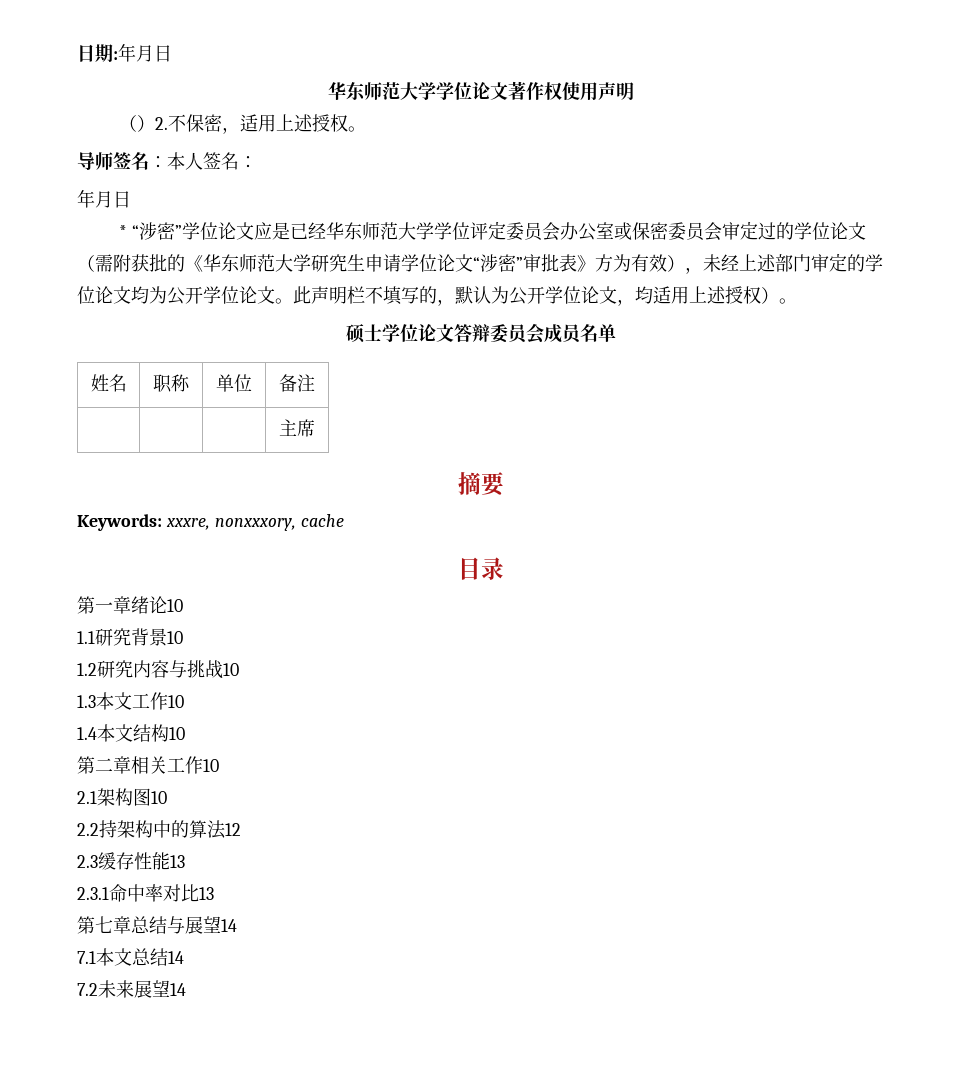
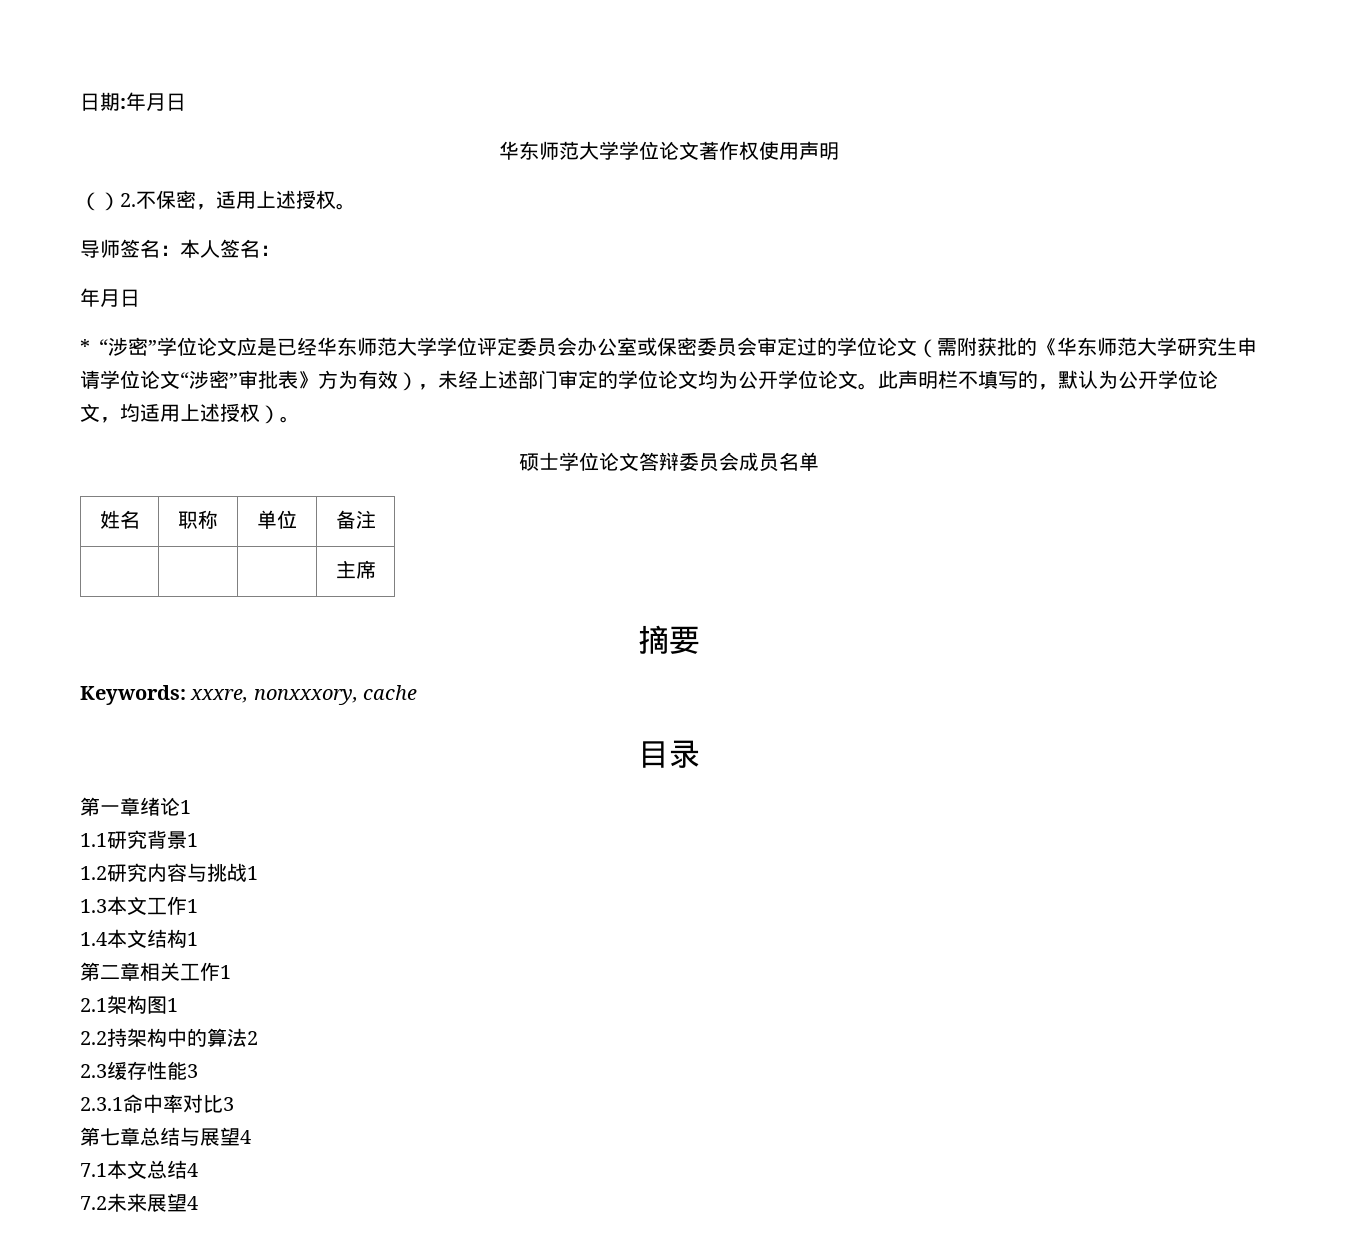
[167,599,183,612] 10 -> [180,800,191,814] 1
[167,631,183,644] 10 -> [187,833,198,847] 1
[223,663,239,676] 10 -> [247,866,258,880] 1
[168,695,184,708] 10 -> [187,899,198,913] 1
[169,727,185,740] 10 -> [187,932,198,946] 1
[203,759,219,772] 10 -> [220,965,231,979] 1
[151,791,167,804] 10 -> [167,998,178,1012] 1
[225,823,241,836] 12 -> [247,1031,258,1045] 2
[170,855,185,868] 13 -> [187,1064,198,1078] 3
[199,887,214,900] 13 -> [223,1097,234,1111] 3
[221,919,237,932] 14 -> [240,1130,251,1144] 4
[168,951,184,964] 14 -> [187,1163,198,1177] 4
[170,983,186,996] 14 -> [187,1196,198,1210] 4

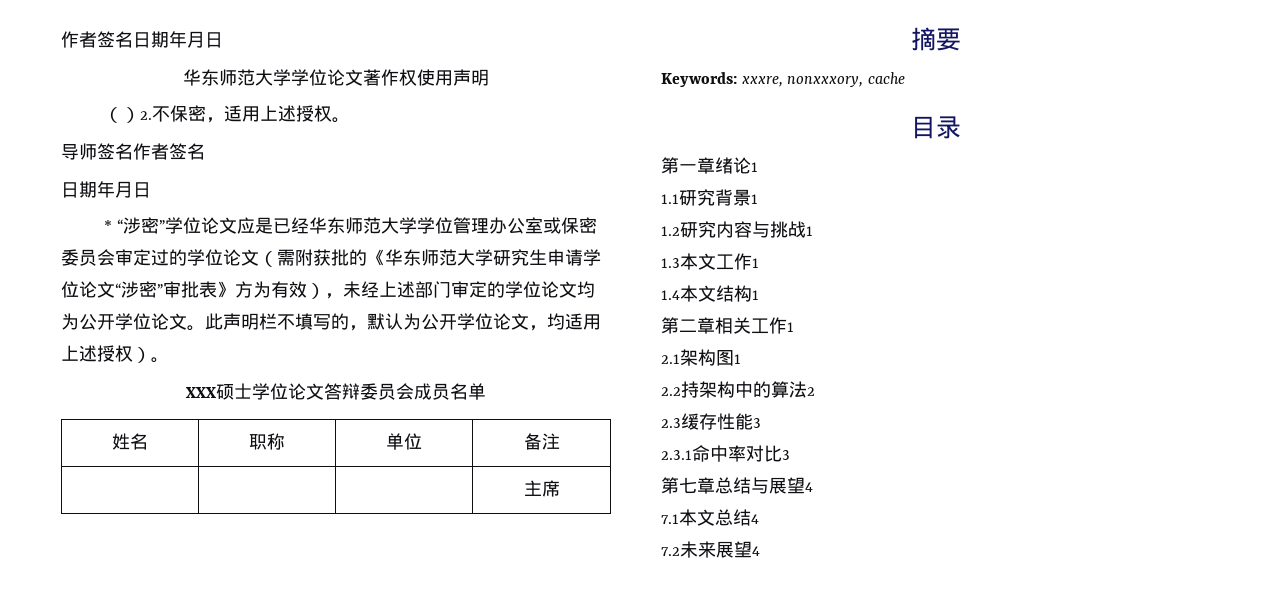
[80,92,126,111] 日期: -> [61,31,169,48] 作者签名日期
[160,239,280,258] ：本人签名： // -> [133,143,205,160] [61,181,97,198] 作者签名 // 日期
[476,337,577,357] 评定委员会 -> [452,217,489,234] 管理
(300, 419) none -> [185,387,216,398] XXX

